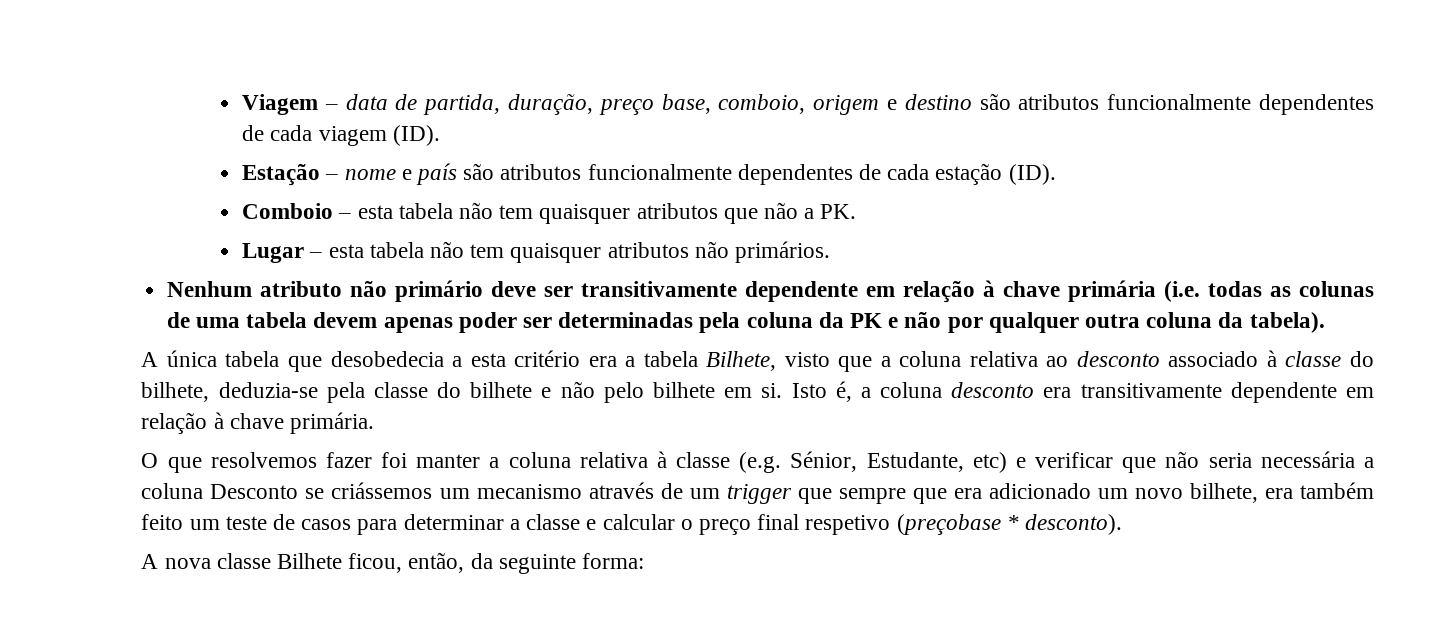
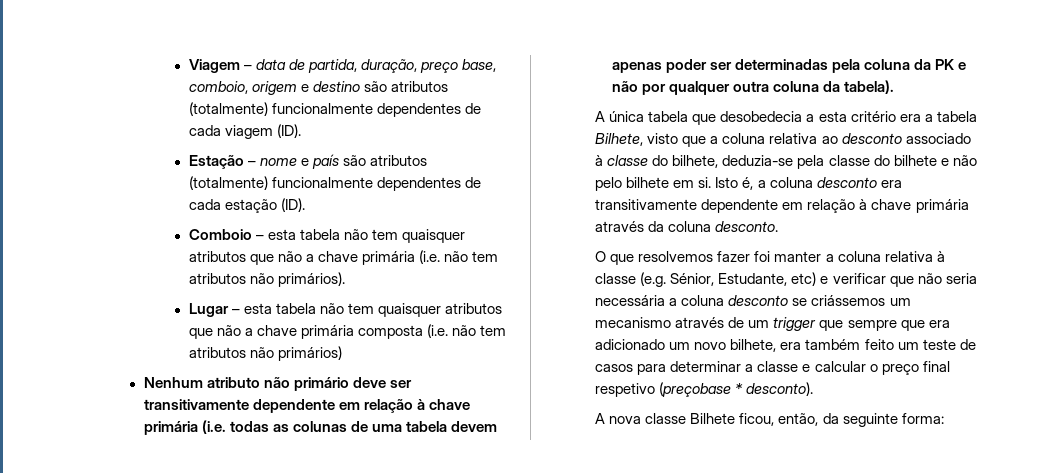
(1100, 102) none -> [188,102,268,116] (totalmente)
(582, 172) none -> [188,176,268,190] (totalmente)
[820,204,857,219] PK. -> [318,250,499,265] [188,272,346,287] chave primária (i.e. não tem atributos não primários).
[694,241,830,263] não primários. -> [188,324,507,339] [188,346,343,361] que não a chave primária composta (i.e. não tem atributos não primários)
[290,412,375,434] primária. -> [915,199,969,213] [595,221,779,232] primária através da coluna desconto.
[210,484,299,499] Desconto -> [728,295,789,306] desconto

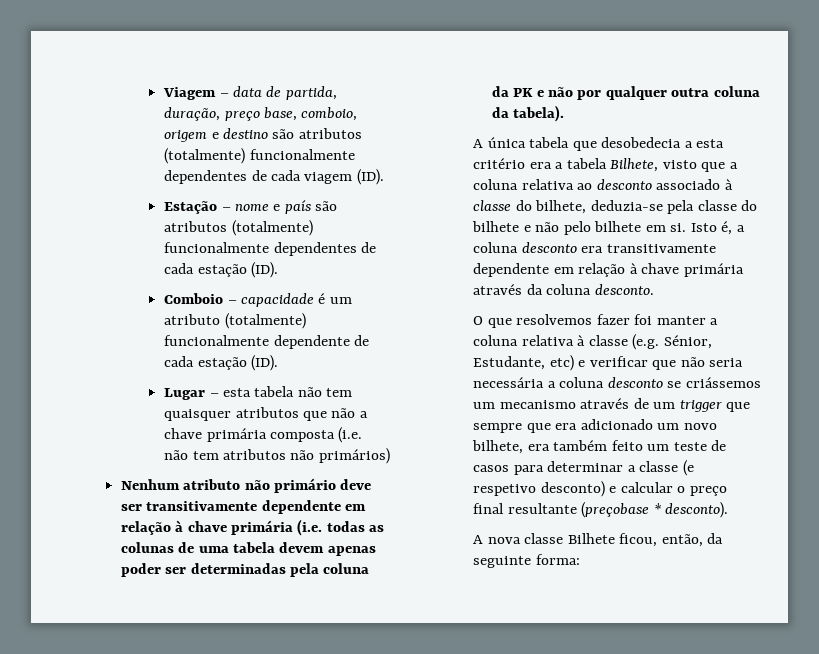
[268,229,466,243] [188,250,499,265] [188,272,346,287] esta tabela não tem quaisquer atributos que não a chave primária (i.e. não tem atributos não primários). -> [241,293,352,307] [164,313,306,329] [164,335,370,349] [164,355,279,371] capacidade é um atributo (totalmente) funcionalmente dependente de cada estação (ID).
(799, 366) none -> [682,460,694,476] [473,481,605,497] (e respetivo desconto)
[595,383,656,397] respetivo -> [507,503,577,514] resultante

